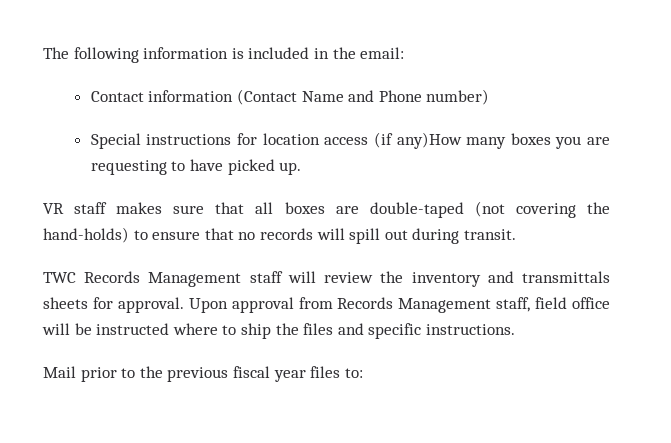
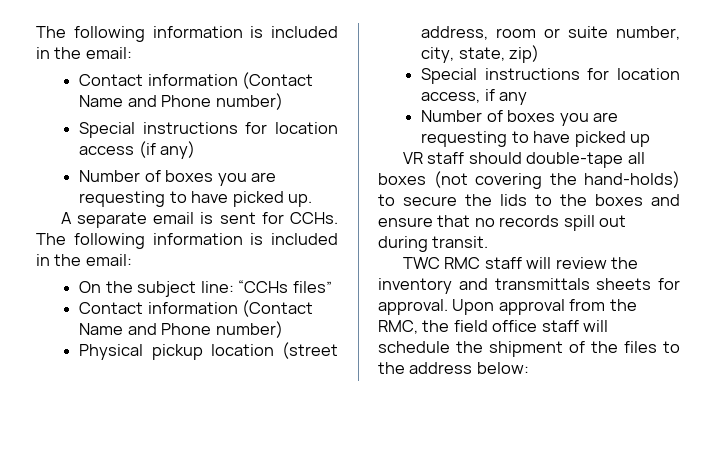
[396,132,507,149] any)How many -> [160,141,196,159] [79,170,161,182] any) // Number of
[43,202,464,218] VR staff makes sure that all boxes are double-taped -> [60,212,338,228] [36,233,338,249] [36,254,132,266] [79,280,332,297] [79,300,314,317] [79,321,283,338] [79,342,338,360] [421,26,680,40] [421,45,540,63] [421,68,680,84] [421,89,528,105] [421,110,619,126] [421,131,651,147] [402,152,645,168] [378,173,426,185] A separate email is sent for CCHs. The following information is included in the email: // On the subject line: “CCHs files” // Contact information (Contact Name and Phone number) // Physical pickup location (street address, room or suite number, city, state, zip) // Special instructions for location access, if any // Number of boxes you are requesting to have picked up // VR staff should double-tape all boxes
(148, 235) none -> [403,194,680,206] secure the lids to the boxes and
[316,228,345,240] will -> (560, 221) none
[84,271,242,287] Records Management -> [444,257,481,269] RMC
[337,297,610,313] [42,323,515,339] [43,366,363,382] Records Management staff, field office will be instructed where to ship the files and specific instructions. // Mail prior to the previous fiscal year files to: -> [609,299,637,311] [378,320,609,334] [378,341,680,357] [378,362,529,374] the RMC, the field office staff will schedule the shipment of the files to the address below:

